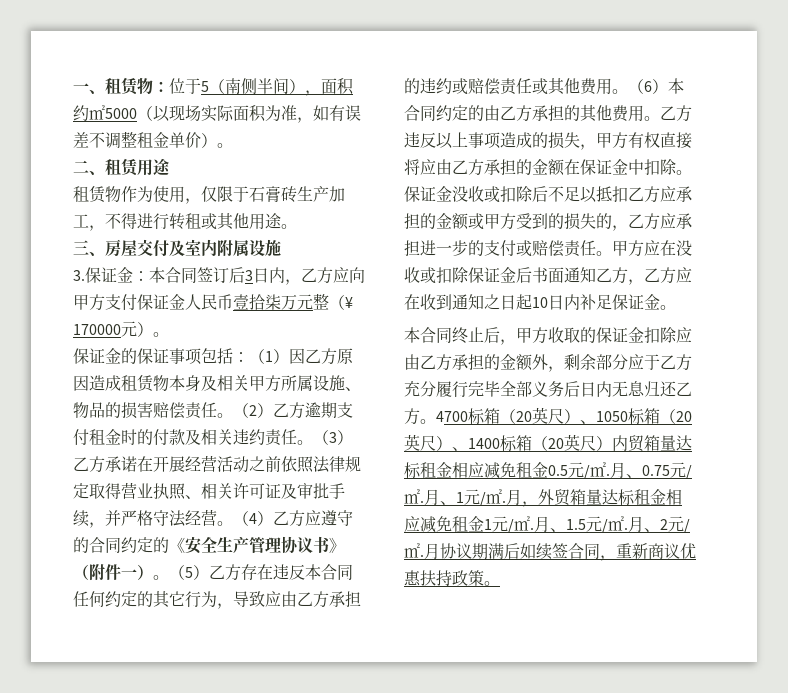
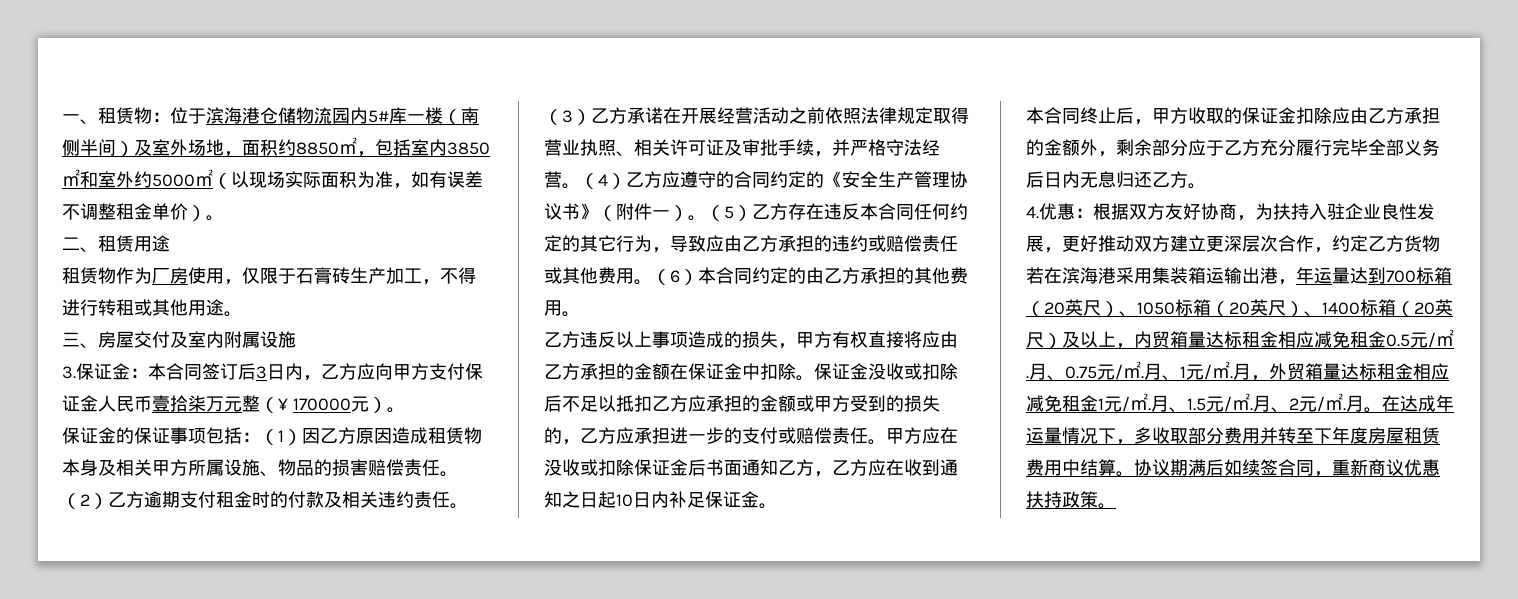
[201,78,354,96] [73,105,137,121] 5（南侧半间），面积约㎡5000 -> [206,107,479,125] [62,137,490,157] [62,169,213,188] 滨海港仓储物流园内5#库一楼（南侧半间）及室外场地，面积约8850㎡，包括室内3850㎡和室外约5000㎡
(153, 194) none -> [152,267,188,284] 厂房
(660, 118) none -> (580, 314) //
[436,411,468,422] 4700 -> [1026,203,1435,221] [1026,235,1440,253] [1026,267,1416,285] // 4.优惠：根据双方友好协商，为扶持入驻企业良性发展，更好推动双方建立更深层次合作，约定乙方货物若在滨海港采用集装箱运输出港，年运量达到700
(612, 443) none -> [1062,331,1134,349] 及以上，
(440, 551) none -> [1364,395,1454,413] [1026,427,1440,445] [1026,459,1134,477] 。在达成年运量情况下，多收取部分费用并转至下年度房屋租赁费用中结算。

